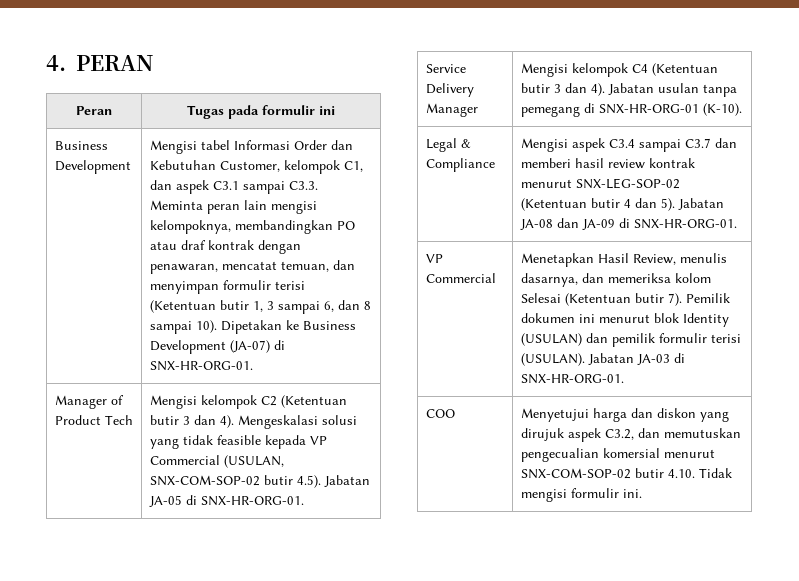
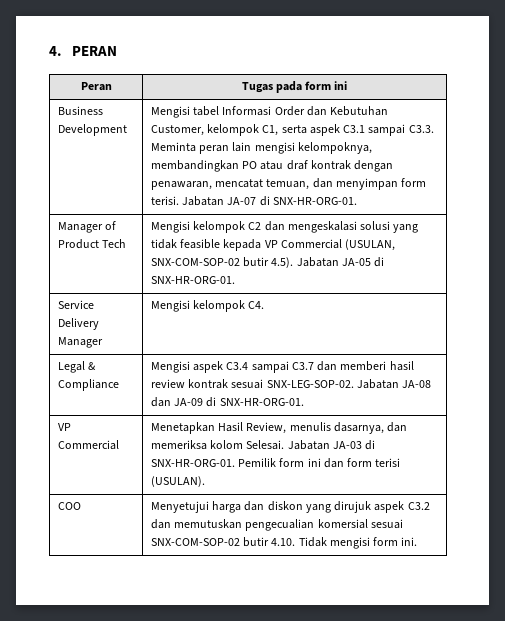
[262,105,315,115] formulir -> [305,81,332,90] form
[149,180,172,190] dan -> [281,125,307,134] serta
[222,280,305,290] [149,300,371,314] [149,320,356,334] [149,340,270,354] formulir terisi (Ketentuan butir 1, 3 sampai 6, dan 8 sampai 10). Dipetakan ke Business Development (JA-07) -> [401,178,427,187] [150,196,257,206] form terisi. Jabatan JA-07
[280,395,347,408] [149,415,318,429] (Ketentuan butir 3 dan 4). Mengeskalasi -> [264,221,357,233] dan mengeskalasi
[631,63,718,76] [520,83,737,97] [520,103,742,117] C4 (Ketentuan butir 3 dan 4). Jabatan usulan tanpa pemegang di SNX-HR-ORG-01 (K-10). -> [248,301,265,309] C4.
[520,178,680,189] [520,198,675,211] menurut SNX-LEG-SOP-02 (Ketentuan butir 4 dan 5). -> [231,379,354,389] sesuai SNX-LEG-SOP-02.
[520,293,730,306] [520,313,729,327] [520,333,741,347] [520,353,685,366] [520,374,624,384] Selesai (Ketentuan butir 7). Pemilik dokumen ini menurut blok Identity (USULAN) dan pemilik formulir terisi (USULAN). Jabatan JA-03 di SNX-HR-ORG-01. -> [246,440,376,450] [150,458,401,468] [150,476,205,487] Selesai. Jabatan JA-03 di SNX-HR-ORG-01. Pemilik form ini dan form terisi (USULAN).
[604,429,634,440] C3.2, -> [407,502,430,510] C3.2
[663,449,715,458] menurut -> [370,519,403,529] sesuai
[570,488,619,498] formulir -> [373,537,399,546] form

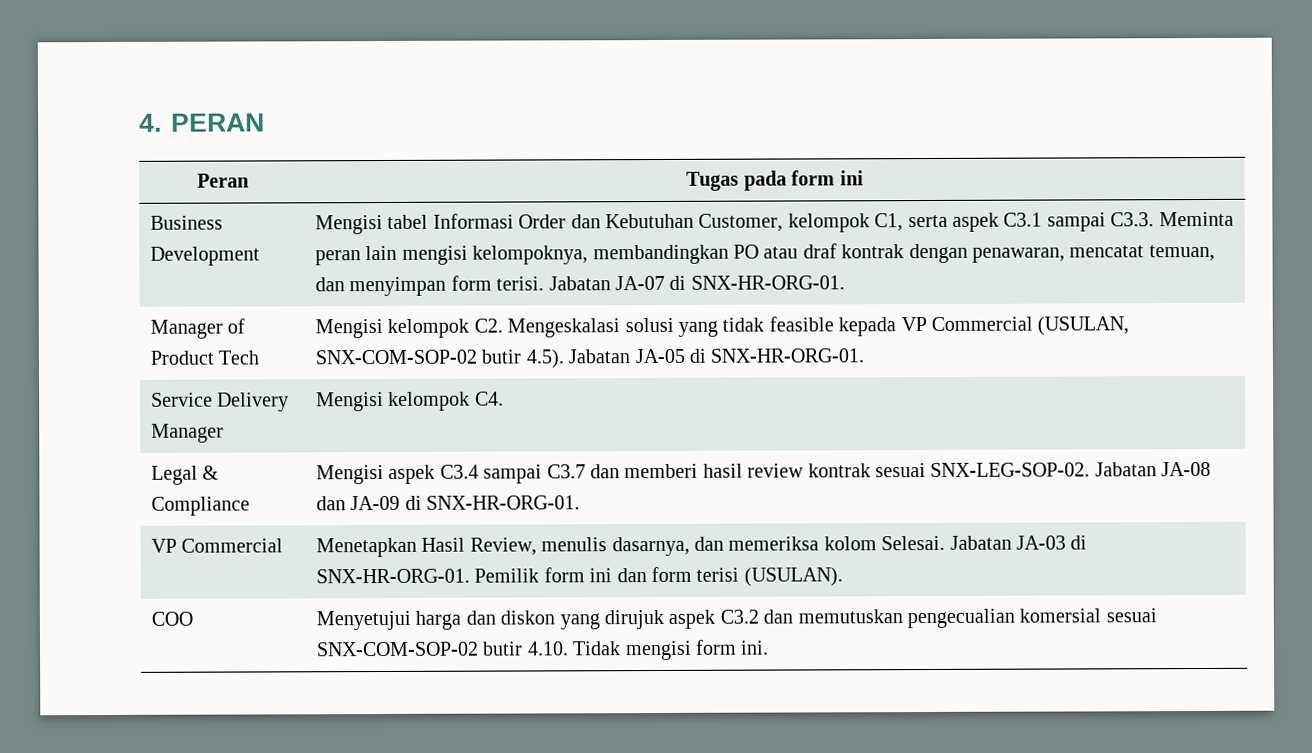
[248,221,357,233] C2 dan mengeskalasi -> [473,318,621,338] C2. Mengeskalasi

